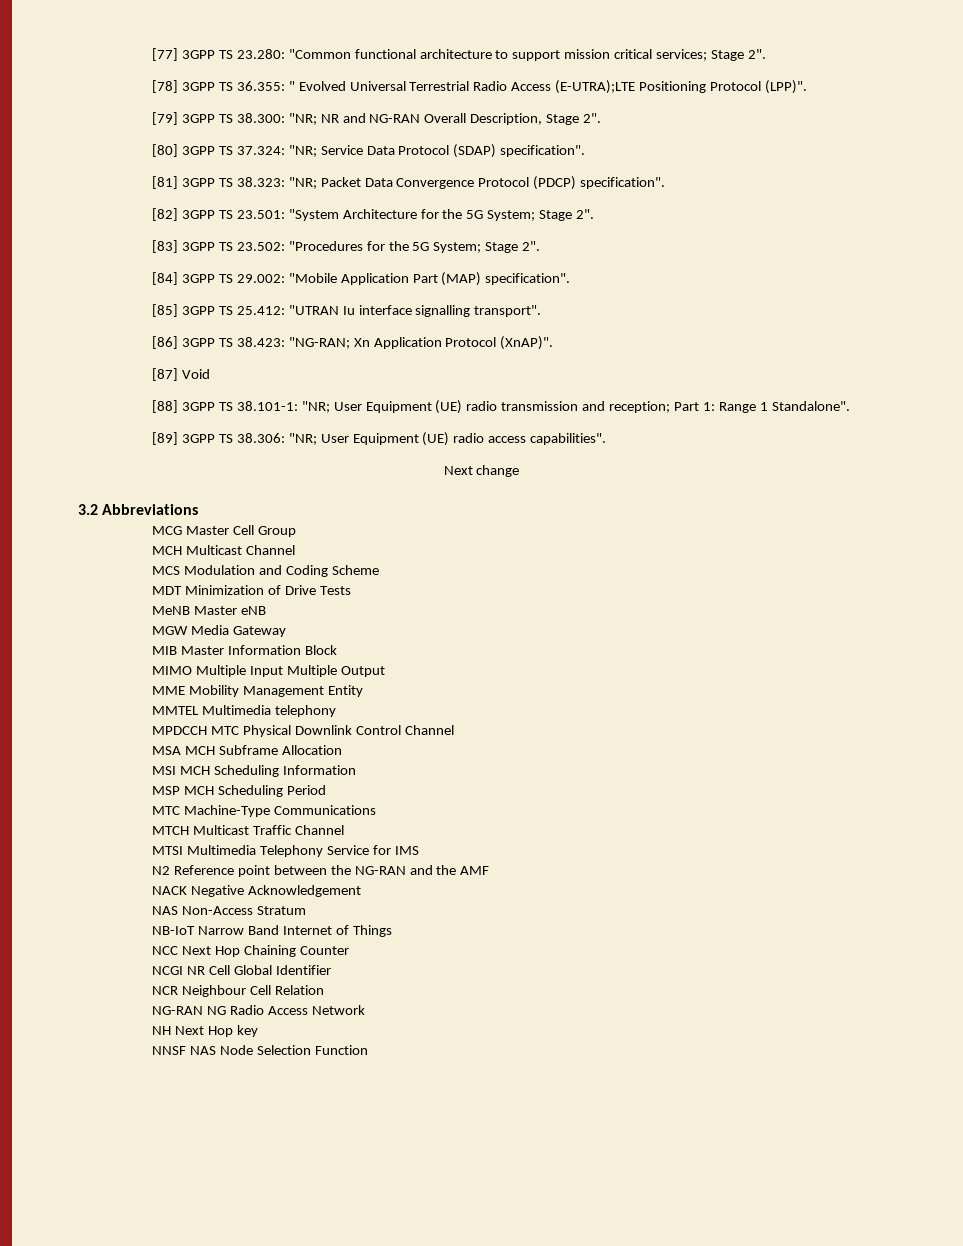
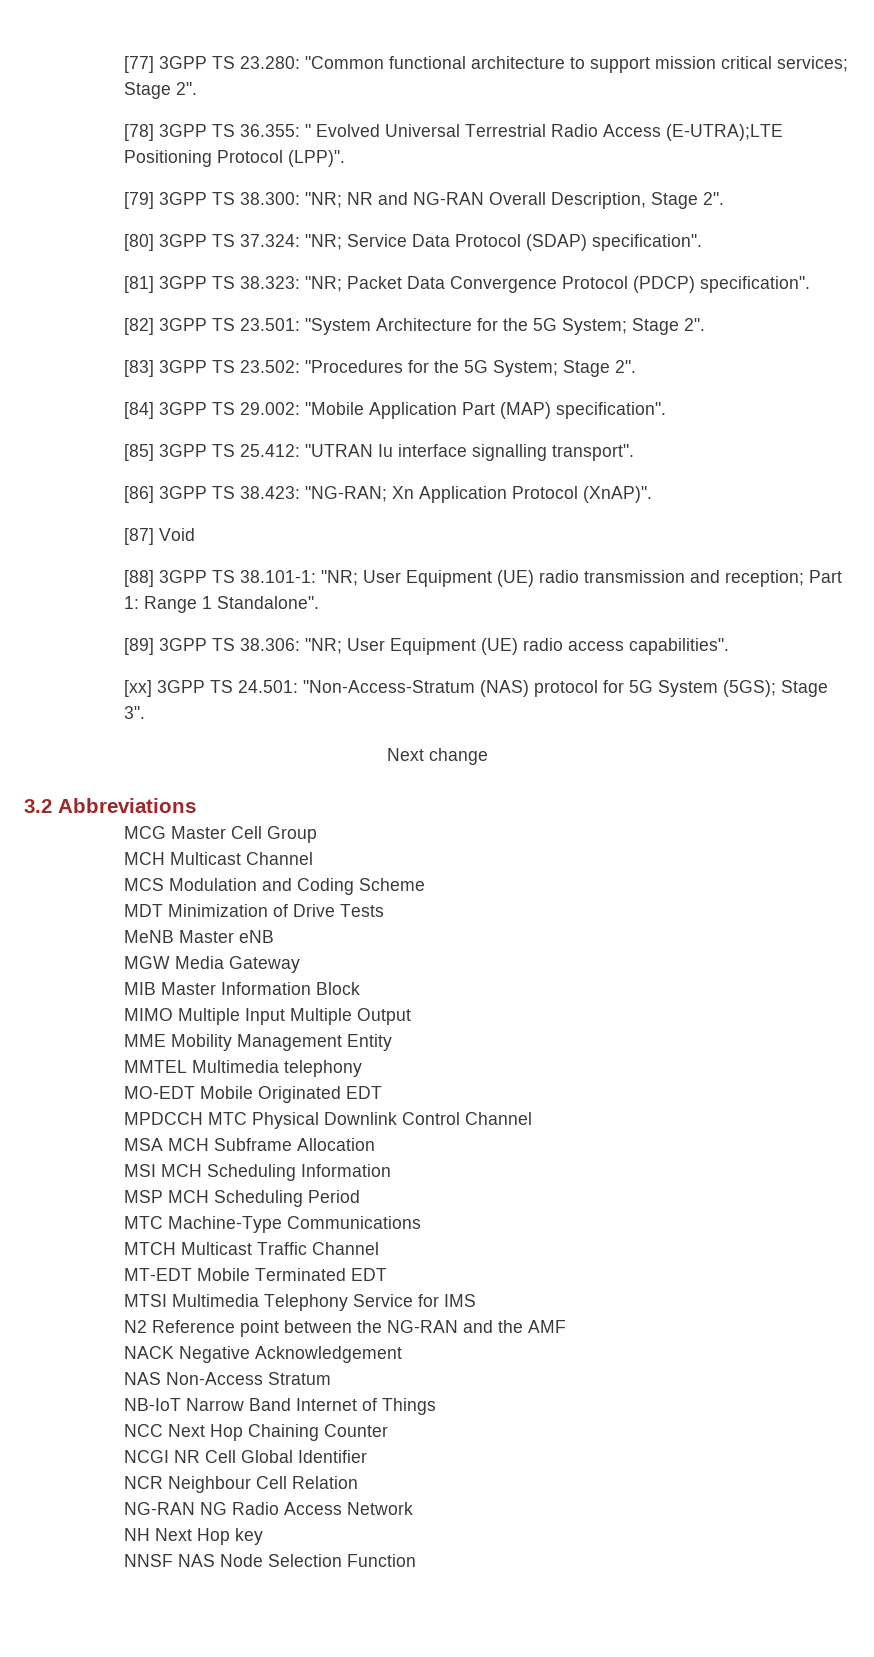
(607, 439) none -> [124,680,829,697] [124,706,146,719] // [xx] 3GPP TS 24.501: "Non-Access-Stratum (NAS) protocol for 5G System (5GS); Stage 3".
(336, 711) none -> [124,1086,383,1103] // MO-EDT Mobile Originated EDT
(344, 830) none -> [124,1268,388,1281] // MT-EDT Mobile Terminated EDT

